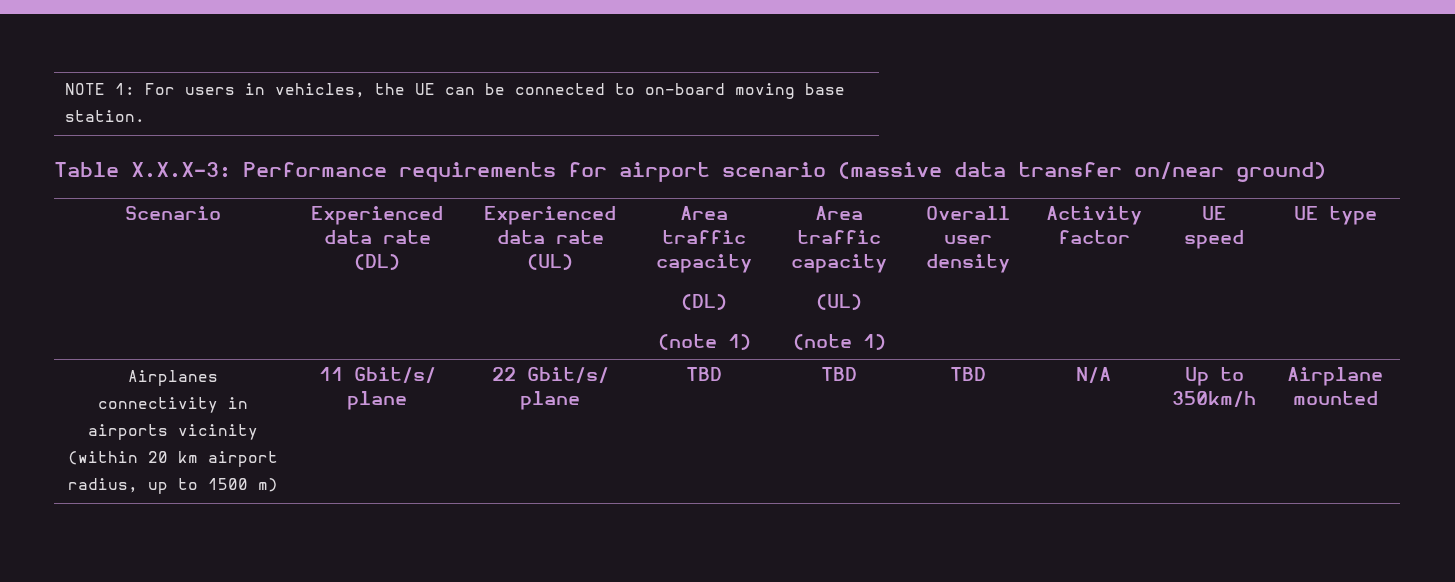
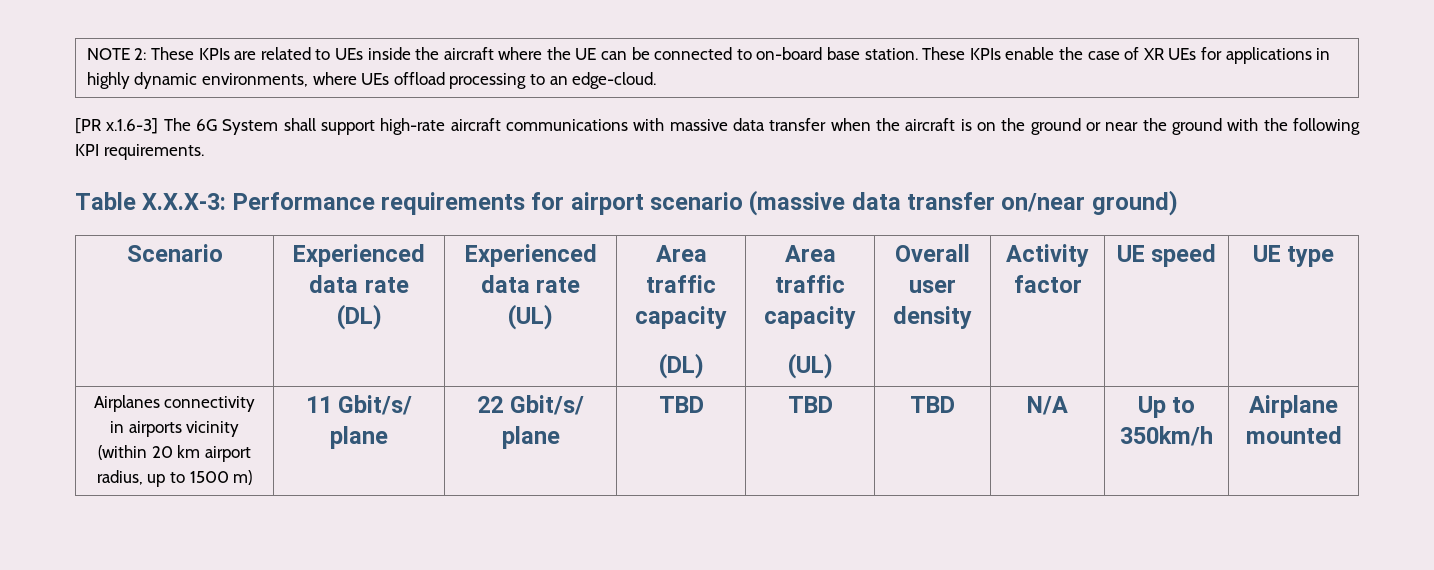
[114,83,365,98] 1: For users in vehicles, -> [134,47,543,60] 2: These KPIs are related to UEs inside the aircraft where
[734,83,795,99] moving -> (823, 53) none
(145, 116) none -> [922,47,1331,64] [86,72,657,89] [75,118,1360,135] [75,144,204,160] These KPIs enable the case of XR UEs for applications in highly dynamic environments, where UEs offload processing to an edge-cloud. // [PR x.1.6-3] The 6G System shall support high-rate aircraft communications with massive data transfer when the aircraft is on the ground or near the ground with the following KPI requirements.
[657,334,751,350] // (note 1) -> (704, 366) none
[792,334,886,350] // (note 1) -> (833, 366) none

